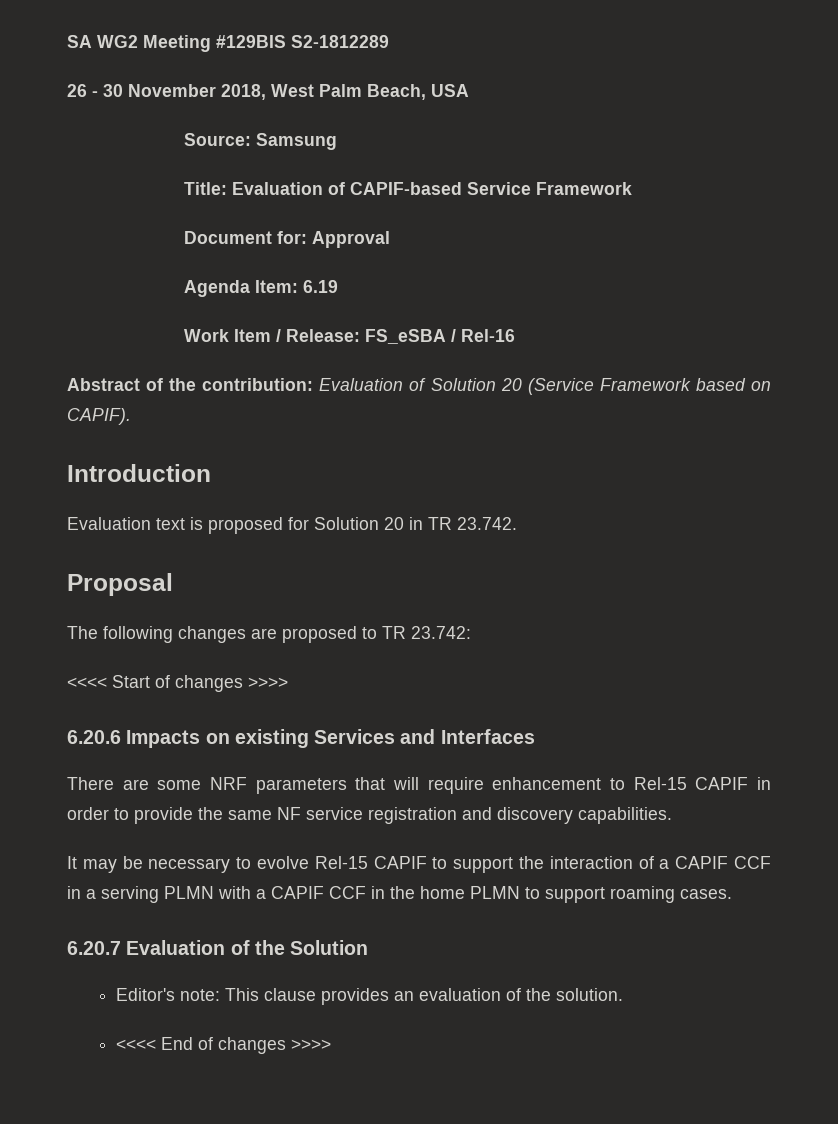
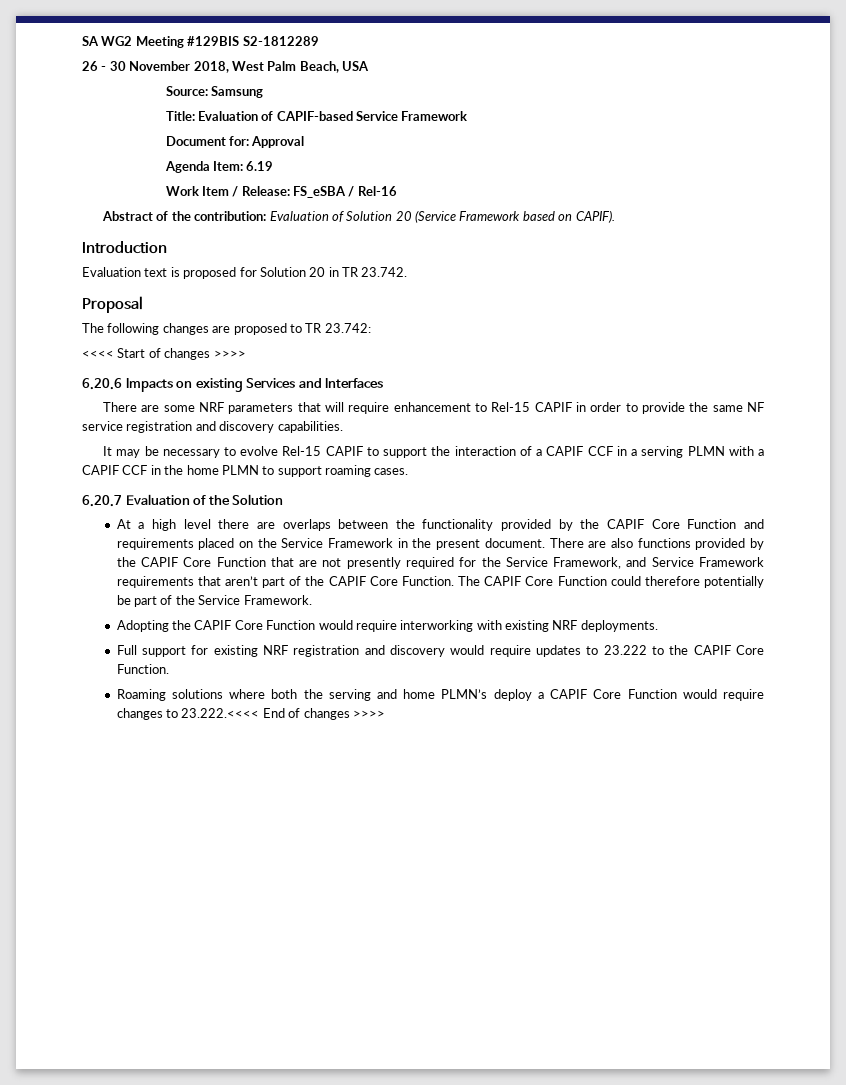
[115,988,623,1005] [115,1039,156,1050] Editor's note: This clause provides an evaluation of the solution. // <<<< -> [116,519,765,531] [116,538,764,550] [116,557,765,569] [116,576,765,588] [116,595,312,607] [116,620,658,632] [116,645,765,657] [116,664,169,674] [116,689,764,701] [116,708,260,720] At a high level there are overlaps between the functionality provided by the CAPIF Core Function and requirements placed on the Service Framework in the present document. There are also functions provided by the CAPIF Core Function that are not presently required for the Service Framework, and Service Framework requirements that aren’t part of the CAPIF Core Function. The CAPIF Core Function could therefore potentially be part of the Service Framework. // Adopting the CAPIF Core Function would require interworking with existing NRF deployments. // Full support for existing NRF registration and discovery would require updates to 23.222 to the CAPIF Core Function. // Roaming solutions where both the serving and home PLMN’s deploy a CAPIF Core Function would require changes to 23.222.<<<<

